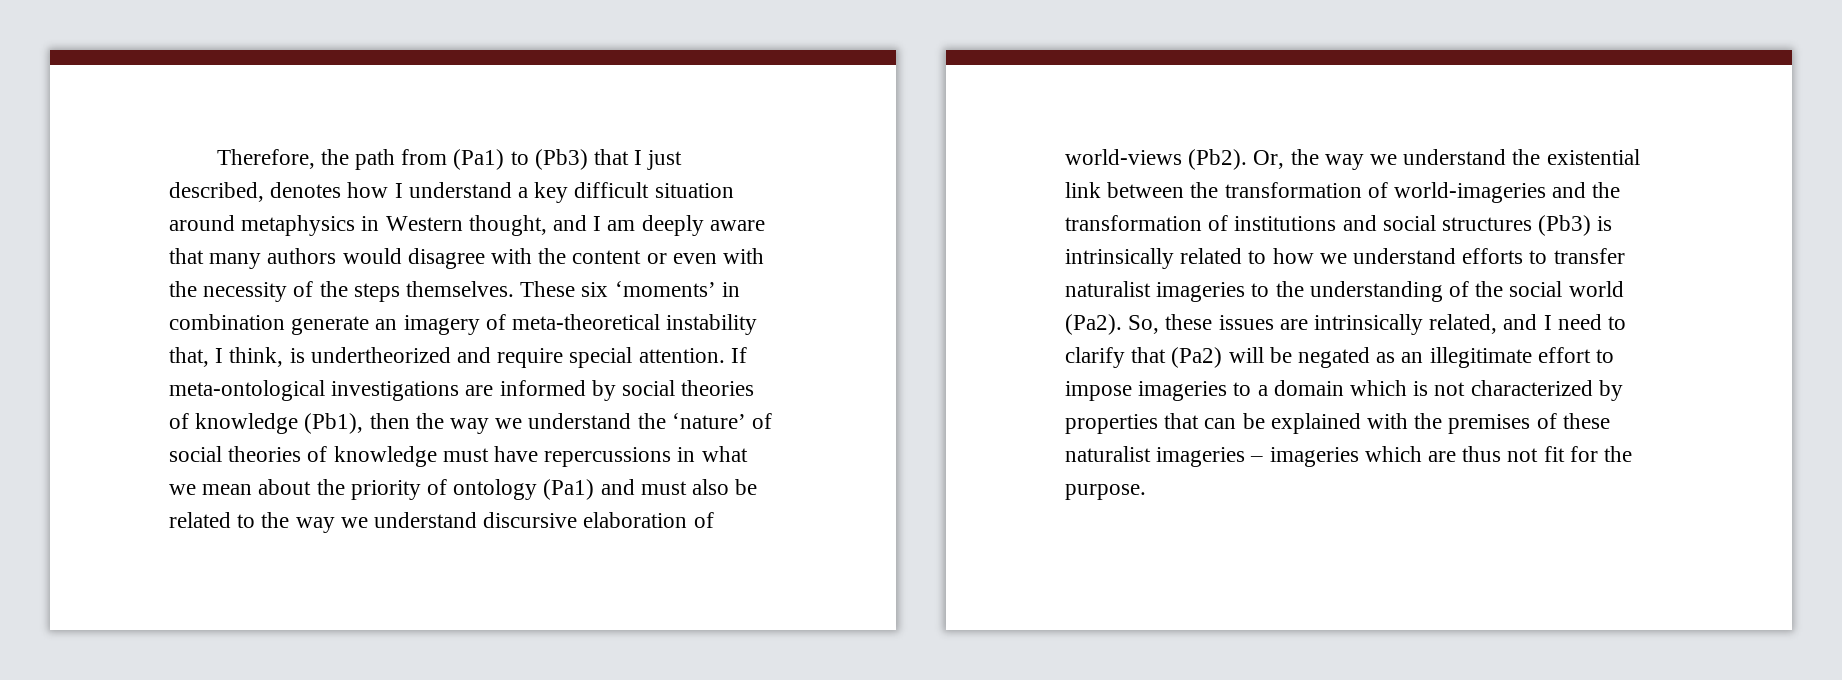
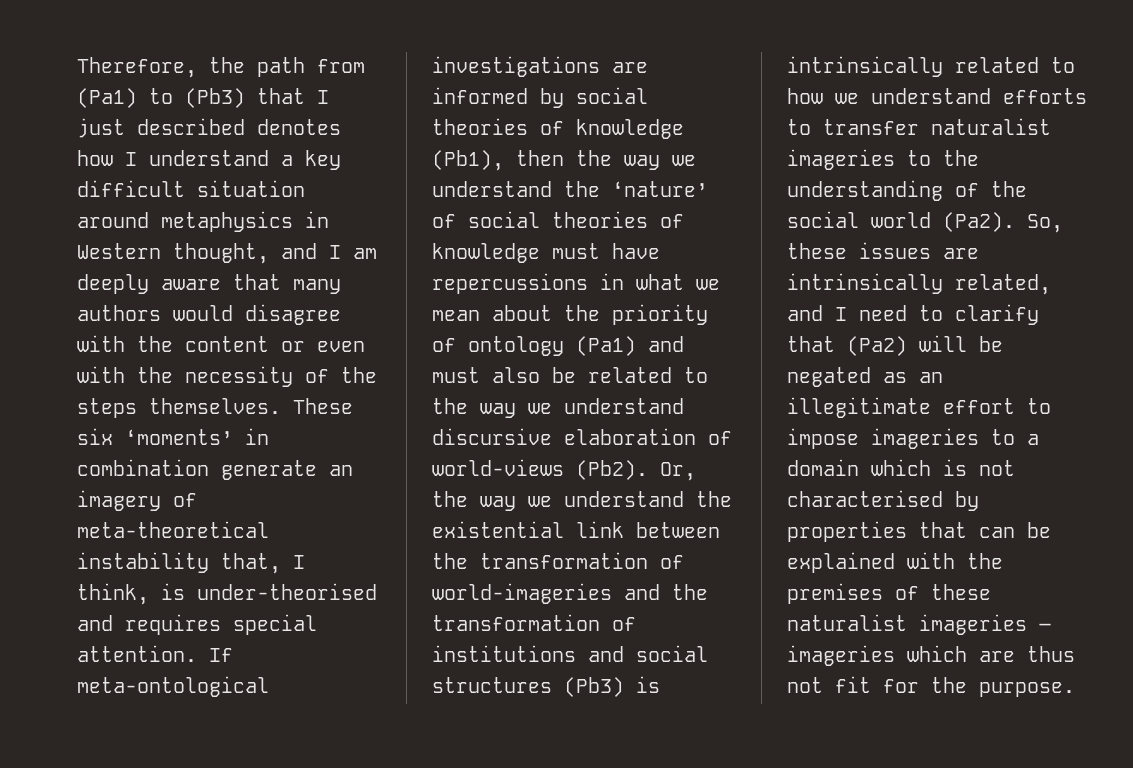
[169,182,264,202] described, -> [137,118,245,135] described
[310,347,564,368] undertheorized and require -> [197,583,377,600] [77,614,221,635] under-theorised and requires
[1470,380,1593,396] characterized -> [787,490,943,507] characterised

